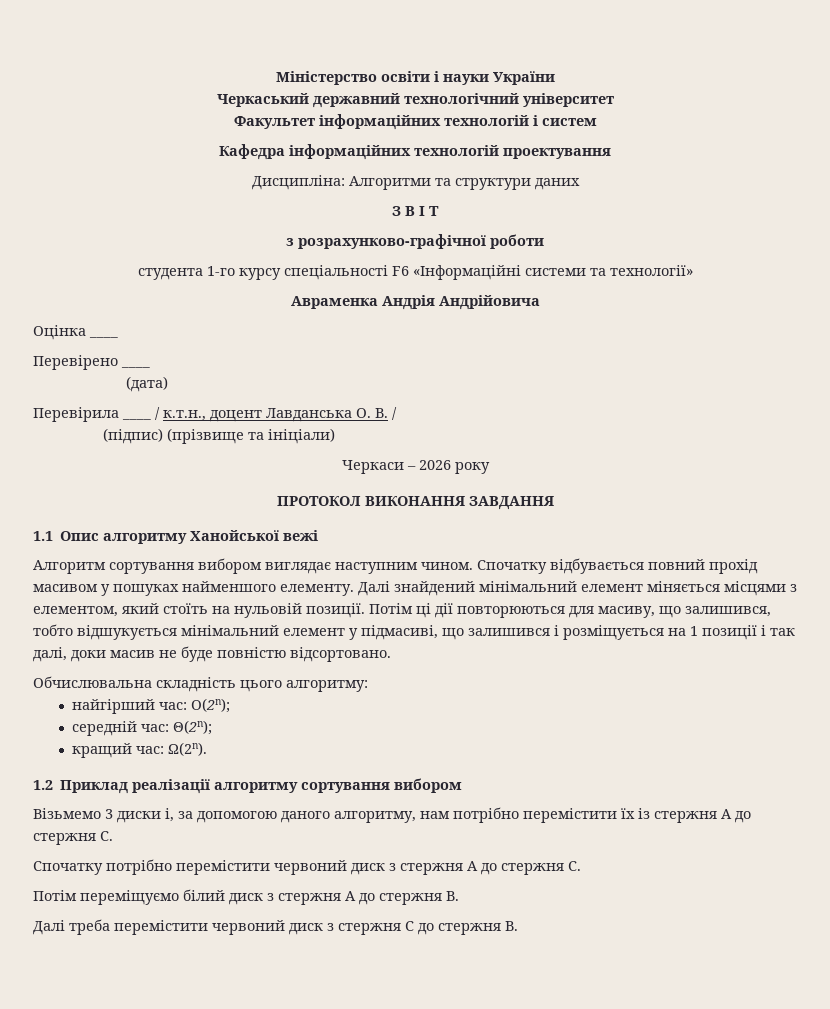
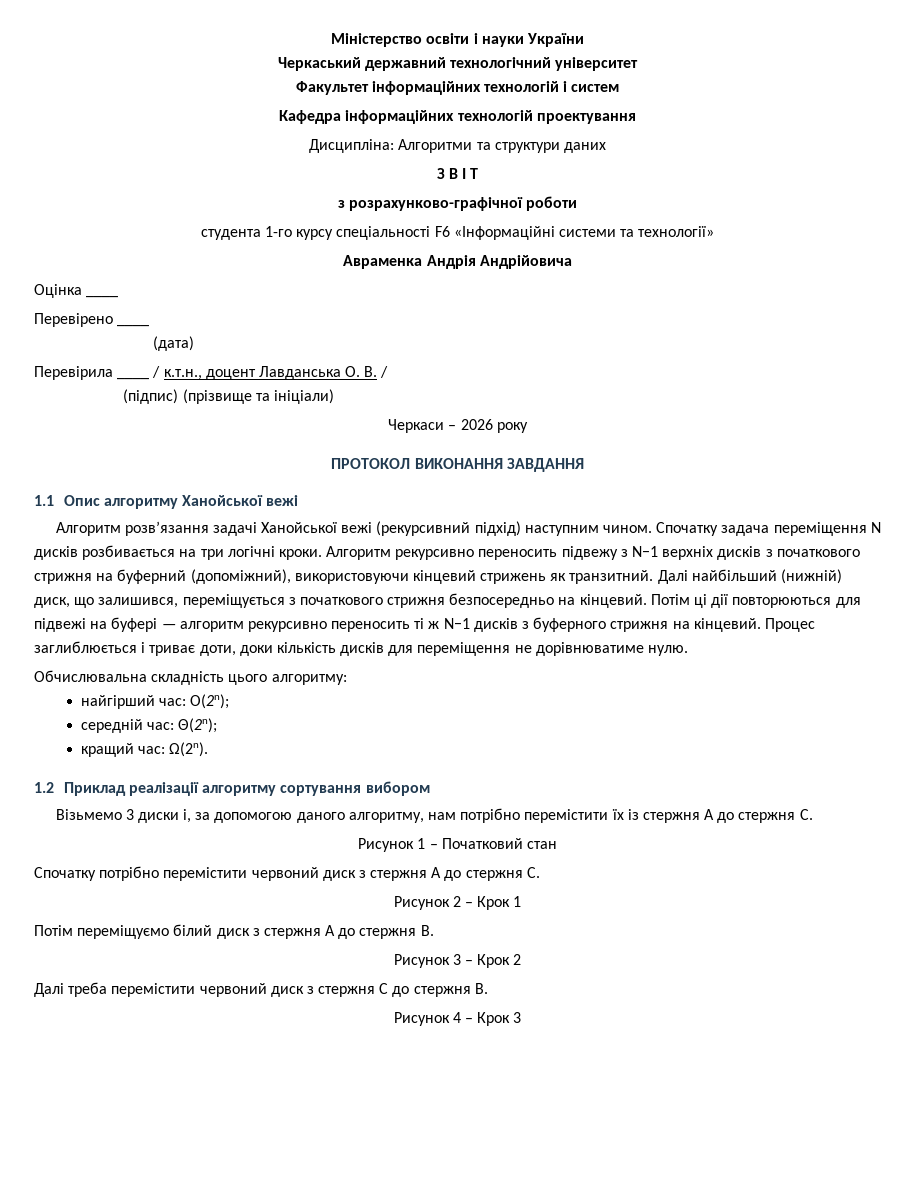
[109,558,758,574] [33,581,797,596] [33,603,365,618] сортування вибором виглядає наступним чином. Спочатку відбувається повний прохід масивом у пошуках найменшого елементу. Далі знайдений мінімальний елемент міняється місцями з елементом, який стоїть на нульовій позиції. -> [124,521,881,536] [34,545,860,560] [34,569,843,584] [34,593,647,608] розв’язання задачі Ханойської вежі (рекурсивний підхід) наступним чином. Спочатку задача переміщення N дисків розбивається на три логічні кроки. Алгоритм рекурсивно переносить підвежу з N−1 верхніх дисків з початкового стрижня на буферний (допоміжний), використовуючи кінцевий стрижень як транзитний. Далі найбільший (нижній) диск, що залишився, переміщується з початкового стрижня безпосередньо на кінцевий.
[598,606,771,618] [33,624,795,640] [33,646,391,662] масиву, що залишився, тобто відшукується мінімальний елемент у підмасиві, що залишився і розміщується на 1 позиції і так далі, доки масив не буде повністю відсортовано. -> [34,617,815,632] [34,641,689,656] підвежі на буфері — алгоритм рекурсивно переносить ті ж N−1 дисків з буферного стрижня на кінцевий. Процес заглиблюється і триває доти, доки кількість дисків для переміщення не дорівнюватиме нулю.
(113, 836) none -> [358,838,557,852] // Рисунок 1 – Початковий стан
(581, 866) none -> [393,896,522,910] // Рисунок 2 – Крок 1
(459, 896) none -> [393,954,522,968] // Рисунок 3 – Крок 2
(518, 926) none -> [393,1012,522,1026] // Рисунок 4 – Крок 3

